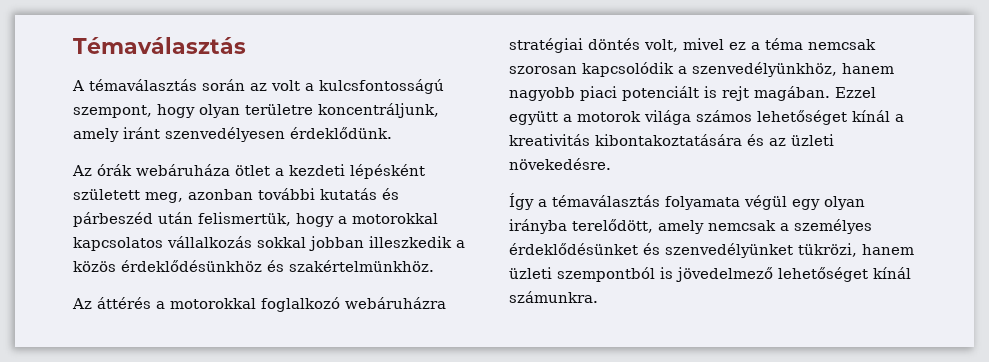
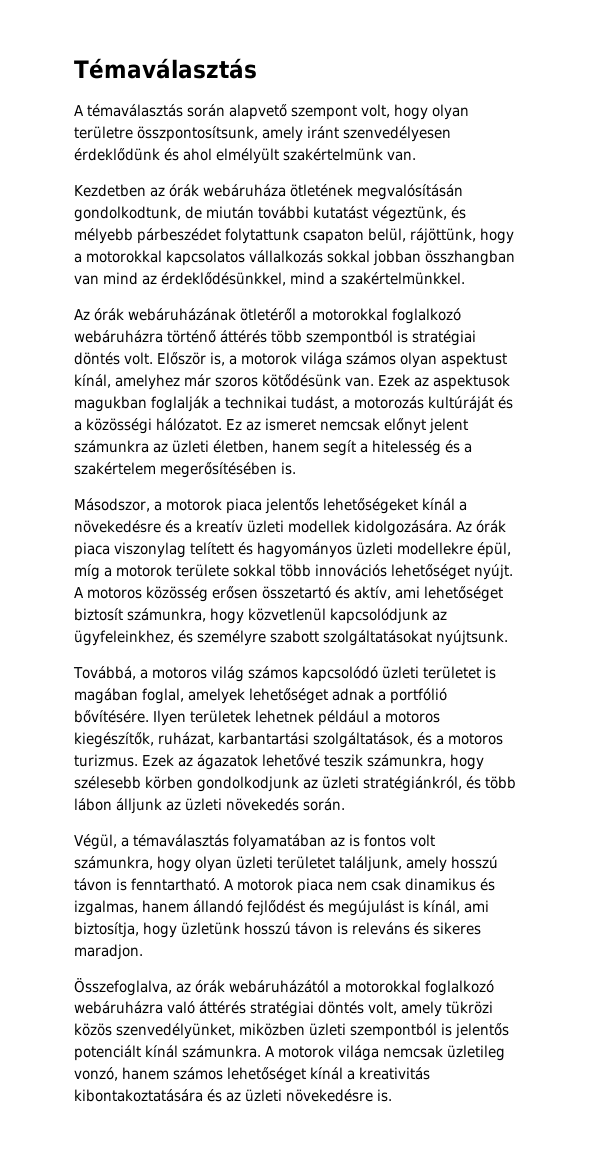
[250,79,444,94] [73,105,152,118] az volt a kulcsfontosságú szempont, -> [229,104,391,120] alapvető szempont volt,
[318,103,439,118] koncentráljunk, -> [137,126,259,142] összpontosítsunk,
[290,127,392,139] [72,164,425,179] [73,188,399,203] [73,212,291,227] érdeklődünk. // Az órák webáruháza ötlet a kezdeti lépésként született meg, azonban további kutatás és párbeszéd után felismertük, -> [74,148,417,164] [74,184,464,200] [74,206,467,222] [74,228,477,244] érdeklődünk és ahol elmélyült szakértelmünk van. // Kezdetben az órák webáruháza ötletének megvalósításán gondolkodtunk, de miután további kutatást végeztünk, és mélyebb párbeszédet folytattunk csapaton belül, rájöttünk,
[369,236,465,248] [73,260,434,272] [72,297,446,312] [509,38,876,53] [509,62,894,77] [509,86,876,101] [509,110,691,125] illeszkedik a közös érdeklődésünkhöz és szakértelmünkhöz. // Az áttérés a motorokkal foglalkozó webáruházra stratégiai döntés volt, mivel ez a téma nemcsak szorosan kapcsolódik a szenvedélyünkhöz, hanem nagyobb piaci potenciált is rejt magában. Ezzel együtt a motorok világa -> [425,250,516,266] [74,272,466,286] [74,308,462,324] [74,330,477,346] [74,352,508,368] [74,374,511,390] [74,396,514,412] [74,418,469,434] [74,440,473,456] [74,462,297,478] [74,498,468,514] [74,520,507,536] [74,542,512,558] [74,564,514,580] [74,586,504,602] [74,608,448,624] [74,630,509,646] [73,666,497,682] [74,688,448,704] [74,710,441,726] [74,732,504,748] [74,754,485,770] [74,776,517,792] [74,798,346,814] [74,834,436,850] [74,856,499,872] [74,878,496,894] [74,900,490,916] [74,922,482,938] [74,944,143,960] [74,978,495,996] [74,1001,494,1017] [74,1023,510,1039] [74,1045,506,1061] [74,1067,170,1081] összhangban van mind az érdeklődésünkkel, mind a szakértelmünkkel. // Az órák webáruházának ötletéről a motorokkal foglalkozó webáruházra történő áttérés több szempontból is stratégiai döntés volt. Először is, a motorok világa számos olyan aspektust kínál, amelyhez már szoros kötődésünk van. Ezek az aspektusok magukban foglalják a technikai tudást, a motorozás kultúráját és a közösségi hálózatot. Ez az ismeret nemcsak előnyt jelent számunkra az üzleti életben, hanem segít a hitelesség és a szakértelem megerősítésében is. // Másodszor, a motorok piaca jelentős lehetőségeket kínál a növekedésre és a kreatív üzleti modellek kidolgozására. Az órák piaca viszonylag telített és hagyományos üzleti modellekre épül, míg a motorok területe sokkal több innovációs lehetőséget nyújt. A motoros közösség erősen összetartó és aktív, ami lehetőséget biztosít számunkra, hogy közvetlenül kapcsolódjunk az ügyfeleinkhez, és személyre szabott szolgáltatásokat nyújtsunk. // Továbbá, a motoros világ számos kapcsolódó üzleti területet is magában foglal, amelyek lehetőséget adnak a portfólió bővítésére. Ilyen területek lehetnek például a motoros kiegészítők, ruházat, karbantartási szolgáltatások, és a motoros turizmus. Ezek az ágazatok lehetővé teszik számunkra, hogy szélesebb körben gondolkodjunk az üzleti stratégiánkról, és több lábon álljunk az üzleti növekedés során. // Végül, a témaválasztás folyamatában az is fontos volt számunkra, hogy olyan üzleti területet találjunk, amely hosszú távon is fenntartható. A motorok piaca nem csak dinamikus és izgalmas, hanem állandó fejlődést és megújulást is kínál, ami biztosítja, hogy üzletünk hosszú távon is releváns és sikeres maradjon. // Összefoglalva, az órák webáruházától a motorokkal foglalkozó webáruházra való áttérés stratégiai döntés volt, amely tükrözi közös szenvedélyünket, miközben üzleti szempontból is jelentős potenciált kínál számunkra. A motorok világa nemcsak üzletileg vonzó, hanem
[509,158,611,170] [509,193,865,210] [509,219,872,234] [509,243,914,258] [509,267,911,282] [509,291,598,303] növekedésre. // Így a témaválasztás folyamata végül egy olyan irányba terelődött, amely nemcsak a személyes érdeklődésünket és szenvedélyünket tükrözi, hanem üzleti szempontból is jövedelmező lehetőséget kínál számunkra. -> [286,1089,393,1102] növekedésre is.

